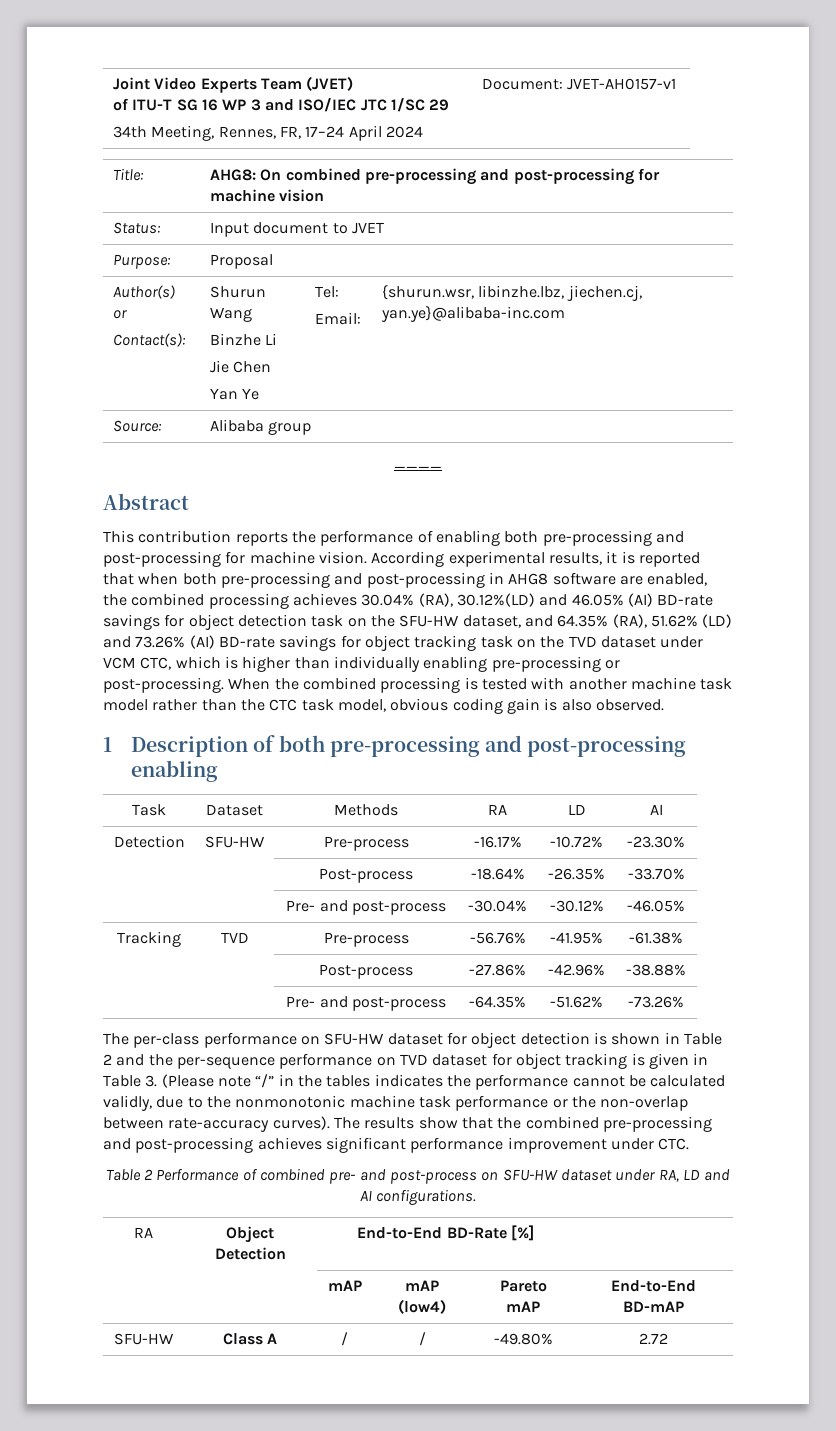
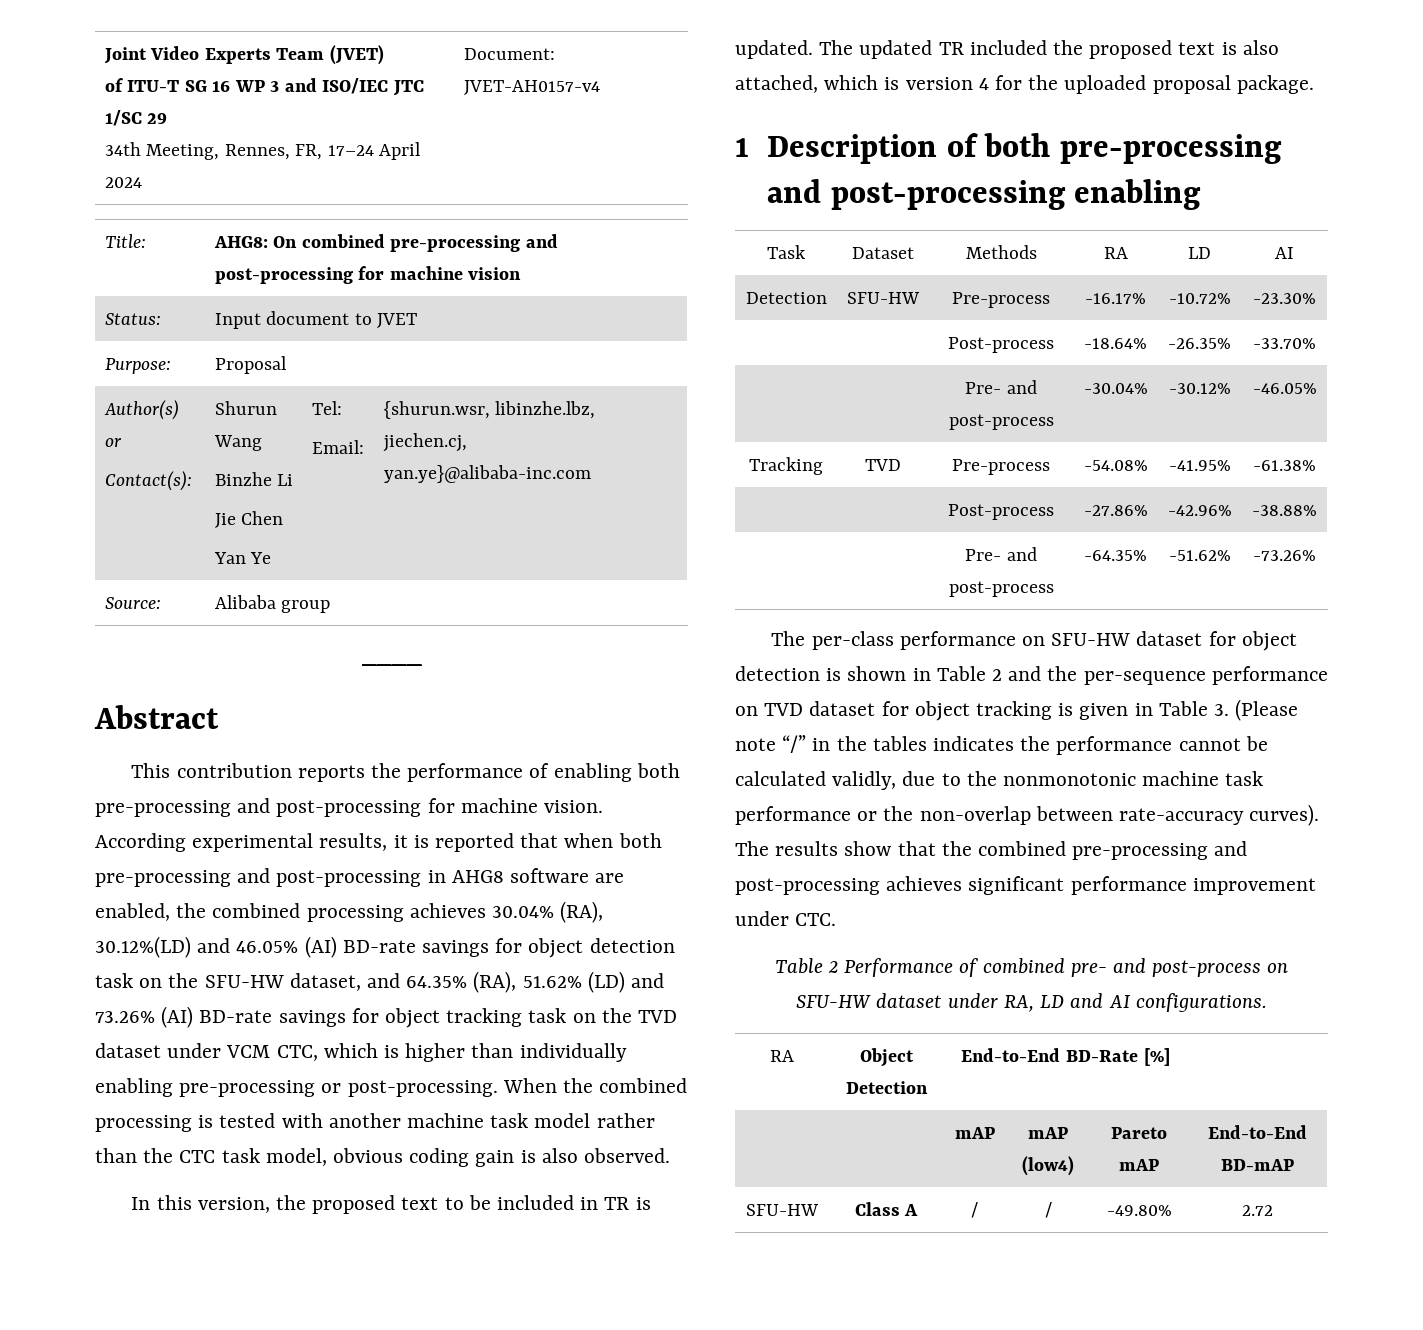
[567,78,677,90] JVET-AH0157-v1 -> [463,80,600,95] JVET-AH0157-v4
(664, 705) none -> [131,1195,651,1214] [735,40,1279,59] [735,75,1314,94] // In this version, the proposed text to be included in TR is updated. The updated TR included the proposed text is also attached, which is version 4 for the uploaded proposal package.
[469,932,526,944] -56.76% -> [1083,460,1148,471] -54.08%

